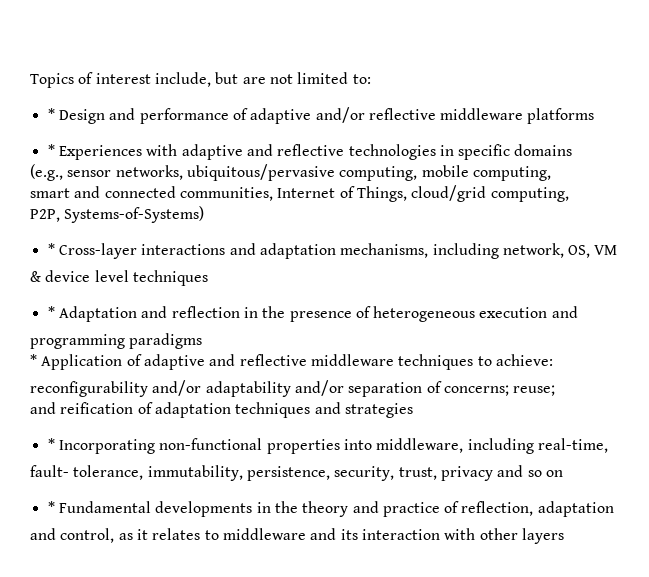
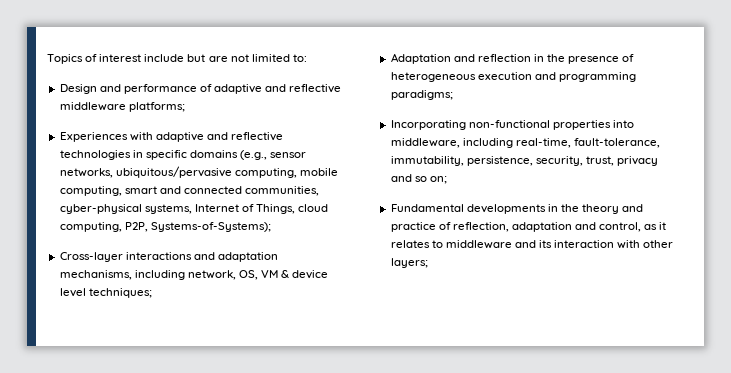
[154,72,211,87] include, -> [144,54,185,62] include
[47,108,55,120] * -> (307, 58) none
[315,107,595,124] [47,144,55,156] and/or reflective middleware platforms // * -> [265,84,342,93] [59,102,185,112] and reflective middleware platforms; //
(573, 150) // -> (238, 154) none
(551, 173) // -> (122, 191) none
(273, 194) none -> [59,204,192,214] cyber-physical systems,
[411,185,569,202] [30,206,205,223] [47,243,55,255] cloud/grid computing, // P2P, Systems-of-Systems) // * -> [298,204,329,212] [59,222,271,232] cloud computing, P2P, Systems-of-Systems); //
(618, 250) // -> (279, 274) none
[132,270,208,286] [47,306,55,318] techniques // * -> [88,288,152,298] techniques; //
[30,333,203,349] [30,354,553,370] [30,380,556,397] [30,402,413,418] [47,438,55,450] // programming paradigms // * Application of adaptive and reflective middleware techniques to achieve: // reconfigurability and/or adaptability and/or separation of concerns; reuse; // and reification of adaptation techniques and strategies // * -> [558,72,636,82] [390,90,453,100] programming paradigms; //
[30,465,144,480] // fault- tolerance, -> [573,138,660,148] fault-tolerance,
[545,470,563,477] [47,501,55,513] on // * -> [429,176,447,184] on; //
(614, 509) // -> (572, 227) none
[521,528,564,544] layers -> [390,258,428,268] layers;

